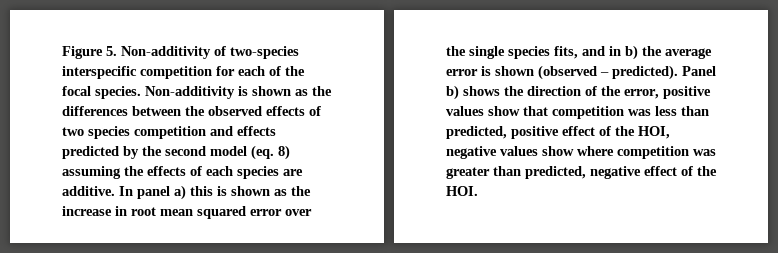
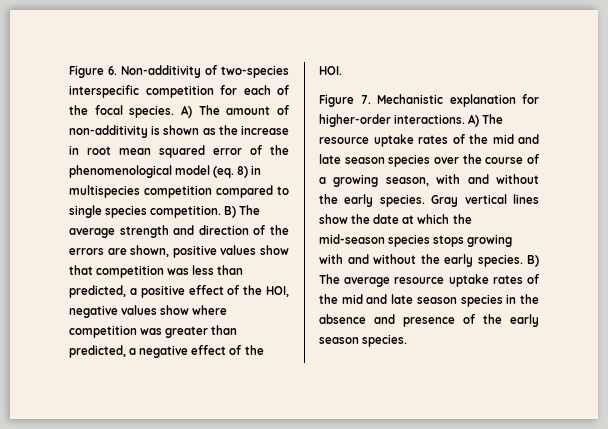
[62,46,117,59] Figure 5. -> [69,65,117,78] Figure 6.
[145,86,332,99] [62,106,321,116] [62,126,276,139] [62,145,290,160] [62,166,303,179] [62,185,213,200] Non-additivity is shown as the differences between the observed effects of two species competition and effects predicted by the second model (eq. 8) assuming the effects of each species are additive. In panel a) this -> [181,105,289,118] [69,125,148,138] A) The amount of non-additivity
[285,209,312,216] [446,45,712,60] [446,65,716,80] [446,85,659,100] over the single species fits, and in b) the average error is shown (observed – predicted). Panel b) shows the direction of the error, -> [250,145,289,155] [69,165,262,178] [69,185,289,198] [69,205,261,218] [69,225,289,238] [69,245,170,257] of the phenomenological model (eq. 8) in multispecies competition compared to single species competition. B) The average strength and direction of the errors are shown,
(507, 132) none -> [129,288,137,295] a
(586, 172) none -> [129,348,137,355] a
(478, 191) none -> [319,94,539,107] [319,114,504,127] [319,134,539,147] [319,154,539,167] [319,174,539,187] [319,194,539,207] [319,214,472,224] [319,234,513,247] [319,254,539,267] [319,274,539,287] [319,294,539,307] [319,314,539,327] [319,334,408,347] // Figure 7. Mechanistic explanation for higher-order interactions. A) The resource uptake rates of the mid and late season species over the course of a growing season, with and without the early species. Gray vertical lines show the date at which the mid-season species stops growing with and without the early species. B) The average resource uptake rates of the mid and late season species in the absence and presence of the early season species.

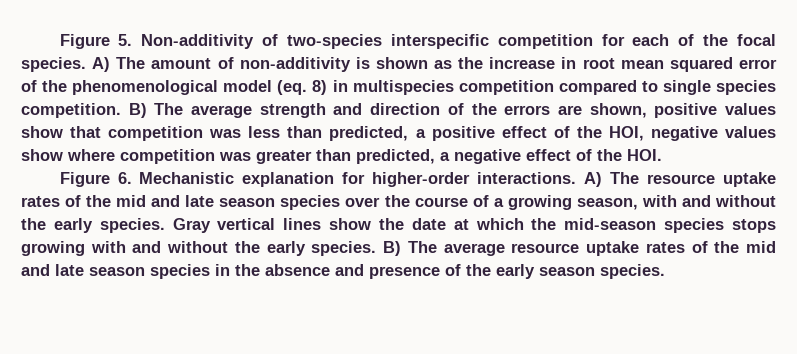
[69,65,117,78] Figure 6. -> [59,34,133,49] Figure 5.
[360,95,371,104] 7. -> [117,172,132,184] 6.

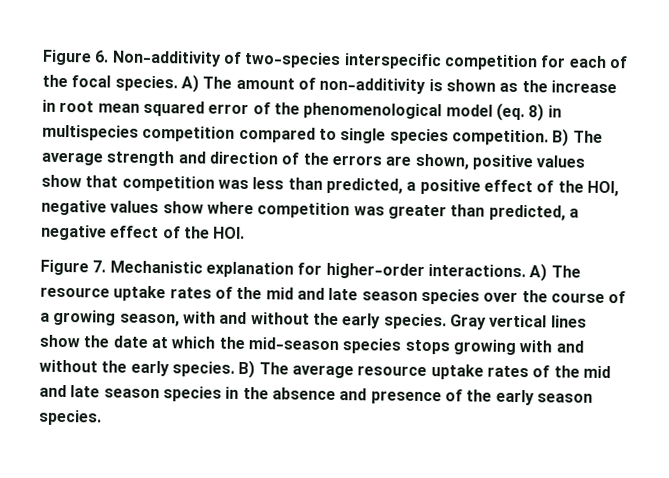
[59,34,133,49] Figure 5. -> [42,49,110,66] Figure 6.
[117,172,132,184] 6. -> [92,260,107,273] 7.

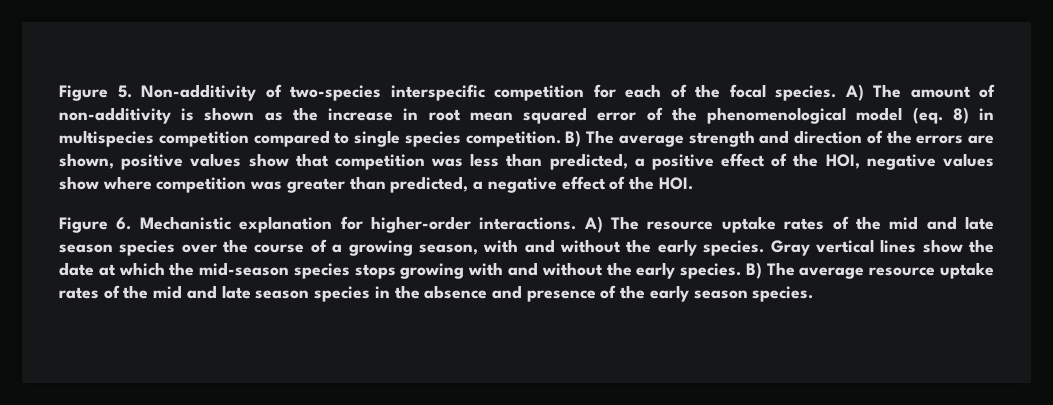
[42,49,110,66] Figure 6. -> [59,85,132,101] Figure 5.
[92,260,107,273] 7. -> [116,217,132,230] 6.

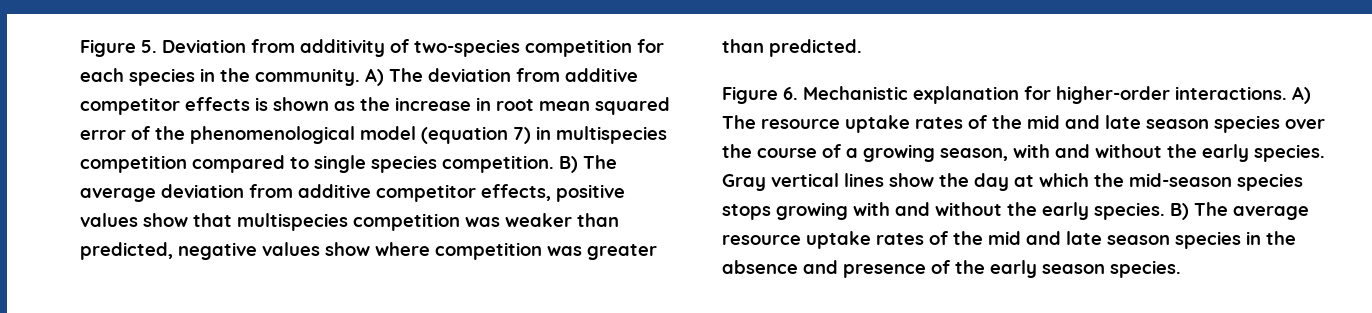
[141,84,256,101] Non-additivity -> [162,39,385,57] Deviation from additivity
[390,84,486,101] interspecific -> (520, 48) none
[670,84,995,101] [59,107,171,124] of the focal species. A) The amount of non-additivity -> [129,68,638,86] [80,97,250,115] species in the community. A) The deviation from additive competitor effects
[912,107,969,124] (eq. 8) -> [421,126,531,144] (equation 7)
[688,130,994,147] [59,153,114,169] strength and direction of the errors are shown, -> [161,184,551,202] deviation from additive competitor effects,
[334,153,860,170] competition was less than predicted, a positive effect of the HOI, -> [237,213,619,231] [80,242,173,260] multispecies competition was weaker than predicted,
[390,176,693,193] predicted, a negative effect of the HOI. -> [769,39,862,57] predicted.
[59,262,94,276] date -> [974,173,1009,191] day

